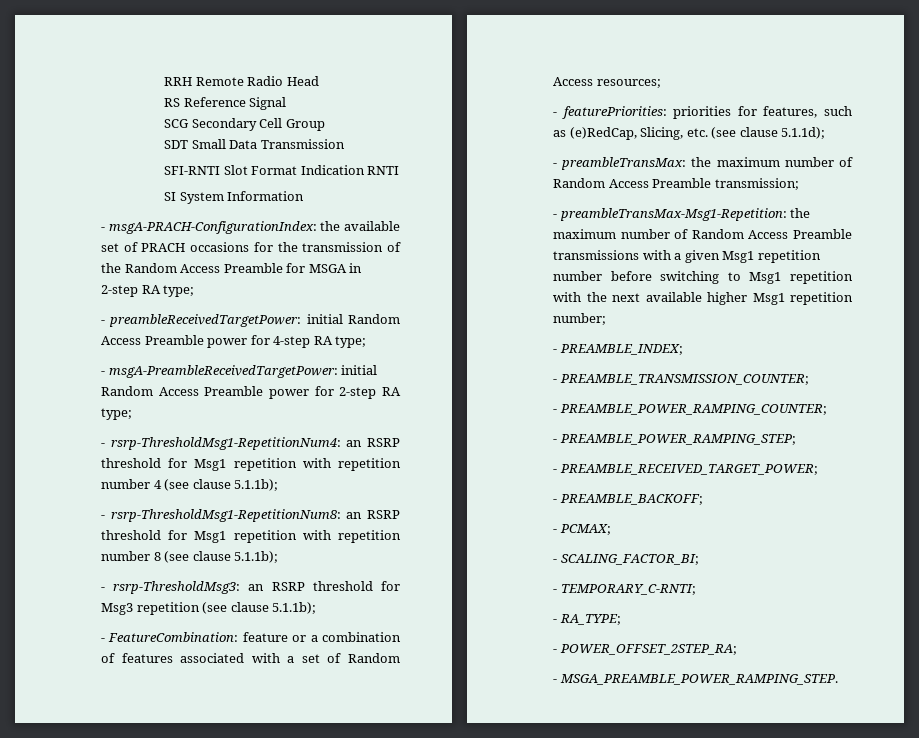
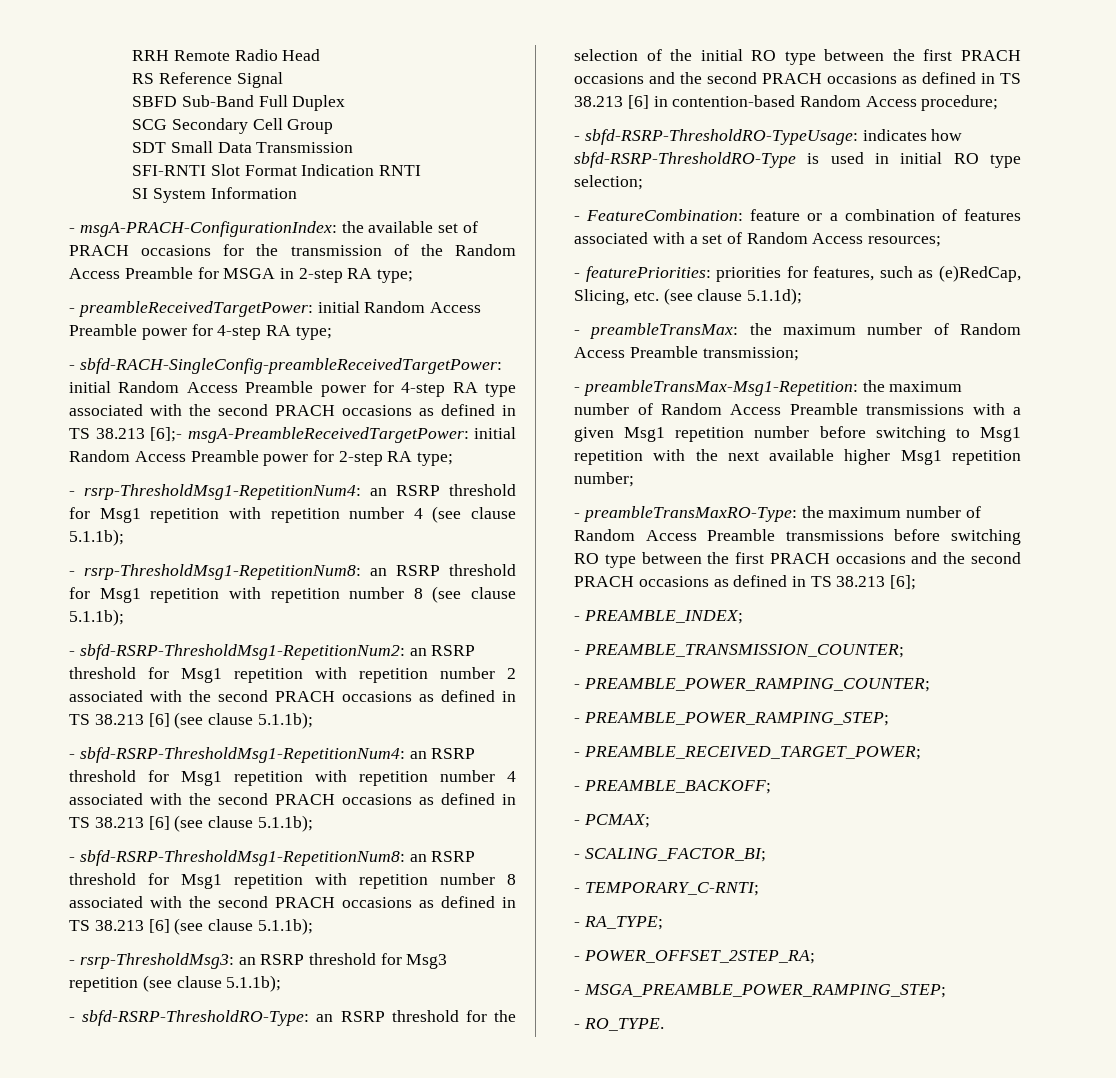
(287, 103) none -> [132,95,346,111] // SBFD Sub-Band Full Duplex
(106, 373) none -> [79,358,502,374] [69,381,516,397] [69,404,516,416] [69,427,183,442] sbfd-RACH-SingleConfig-preambleReceivedTargetPower: initial Random Access Preamble power for 4-step RA type associated with the second PRACH occasions as defined in TS 38.213 [6];-
(279, 557) none -> [69,644,476,660] [69,667,516,683] [69,690,516,702] [69,712,313,729] [69,747,476,763] [69,770,516,786] [69,793,516,805] [69,815,313,832] [69,850,476,866] [69,873,516,889] [69,896,516,908] [69,918,313,935] // - sbfd-RSRP-ThresholdMsg1-RepetitionNum2: an RSRP threshold for Msg1 repetition with repetition number 2 associated with the second PRACH occasions as defined in TS 38.213 [6] (see clause 5.1.1b); // - sbfd-RSRP-ThresholdMsg1-RepetitionNum4: an RSRP threshold for Msg1 repetition with repetition number 4 associated with the second PRACH occasions as defined in TS 38.213 [6] (see clause 5.1.1b); // - sbfd-RSRP-ThresholdMsg1-RepetitionNum8: an RSRP threshold for Msg1 repetition with repetition number 8 associated with the second PRACH occasions as defined in TS 38.213 [6] (see clause 5.1.1b);
(317, 608) none -> [69,1010,516,1026] [574,49,1021,65] [574,72,1021,84] [574,95,999,111] [574,129,963,145] [574,152,1021,168] [574,175,644,190] // - sbfd-RSRP-ThresholdRO-Type: an RSRP threshold for the selection of the initial RO type between the first PRACH occasions and the second PRACH occasions as defined in TS 38.213 [6] in contention-based Random Access procedure; // - sbfd-RSRP-ThresholdRO-TypeUsage: indicates how sbfd-RSRP-ThresholdRO-Type is used in initial RO type selection;
(607, 319) none -> [574,506,981,522] [574,529,1021,545] [574,552,1021,568] [574,575,917,590] // - preambleTransMaxRO-Type: the maximum number of Random Access Preamble transmissions before switching RO type between the first PRACH occasions and the second PRACH occasions as defined in TS 38.213 [6];
[559,674,838,685] MSGA_PREAMBLE_POWER_RAMPING_STEP. -> [583,984,946,998] [574,1018,664,1031] MSGA_PREAMBLE_POWER_RAMPING_STEP; // - RO_TYPE.

